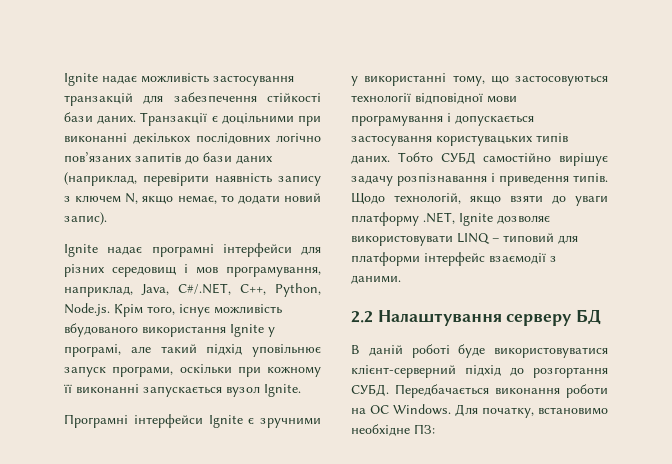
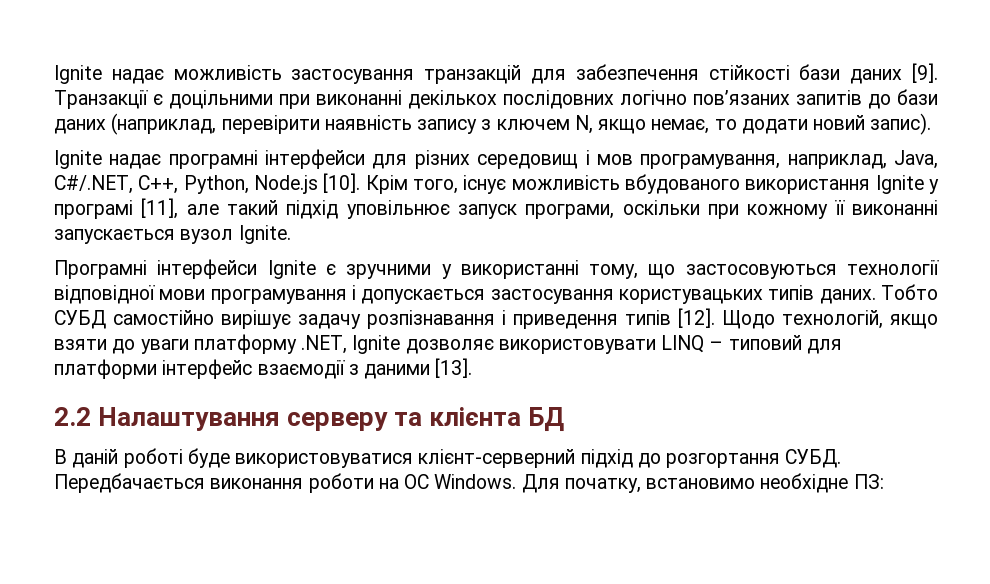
[97,115,137,124] даних. -> [850,63,938,84] даних [9].
[64,303,110,316] Node.js. -> [254,173,361,194] Node.js [10].
[64,344,121,357] програмі, -> [54,198,179,219] програмі [11],
[573,173,608,183] типів. -> [625,308,715,328] типів [12].
[351,275,401,284] даними. -> [364,358,473,379] даними [13].
(573, 319) none -> [394,407,522,426] та клієнта

